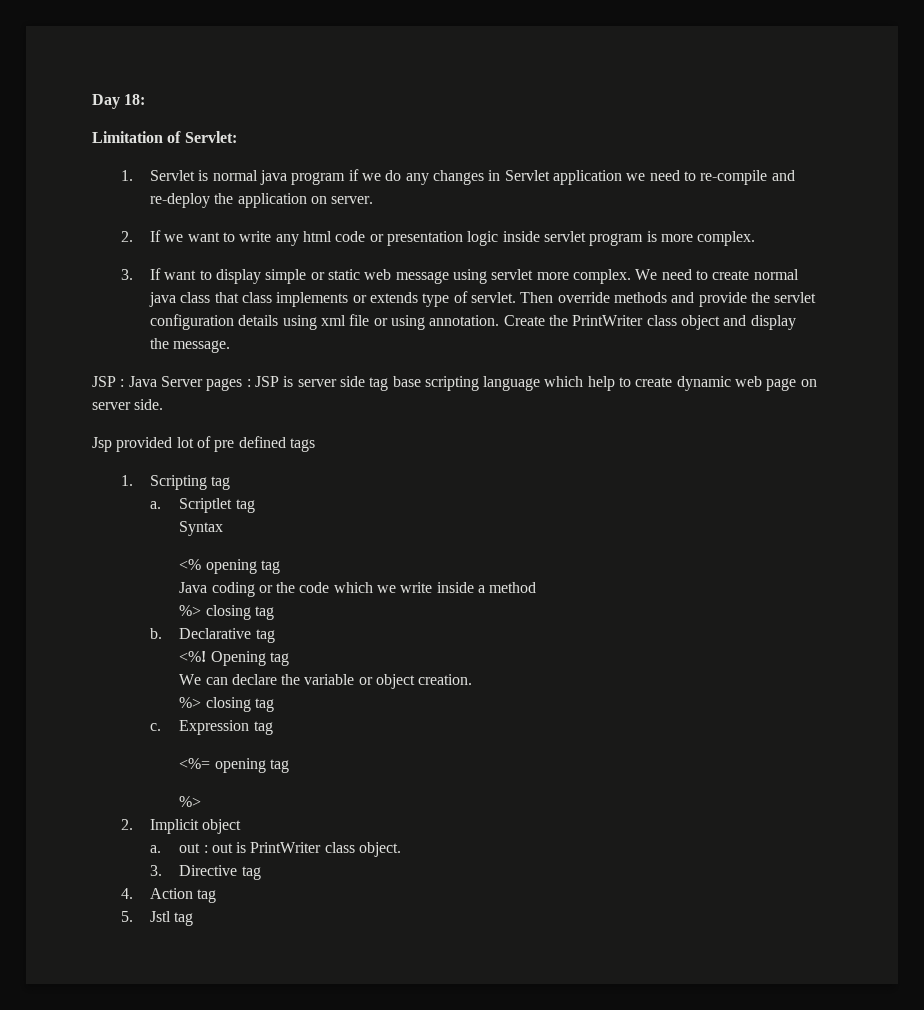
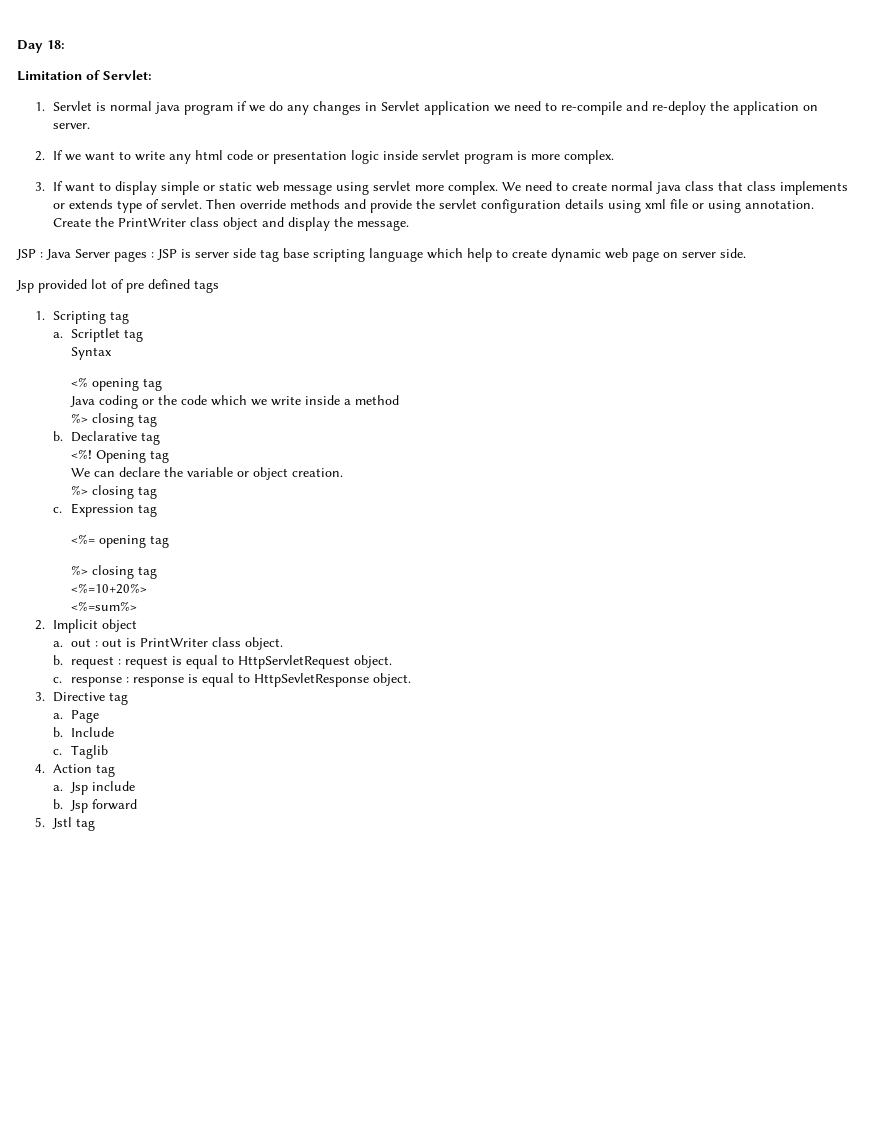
(202, 801) none -> [91,565,157,579] [70,583,147,594] [70,601,137,611] closing tag // <%=10+20%> // <%=sum%>
[150,865,261,880] [121,888,217,903] 3. Directive tag // 4. Action tag -> [52,655,392,669] [52,673,411,687] [34,692,128,705] [52,710,99,723] [52,727,114,737] [52,745,108,759] [34,764,115,777] [52,781,135,795] [52,799,137,813] b. request : request is equal to HttpServletRequest object. // c. response : response is equal to HttpSevletResponse object. // 3. Directive tag // a. Page // b. Include // c. Taglib // 4. Action tag // a. Jsp include // b. Jsp forward

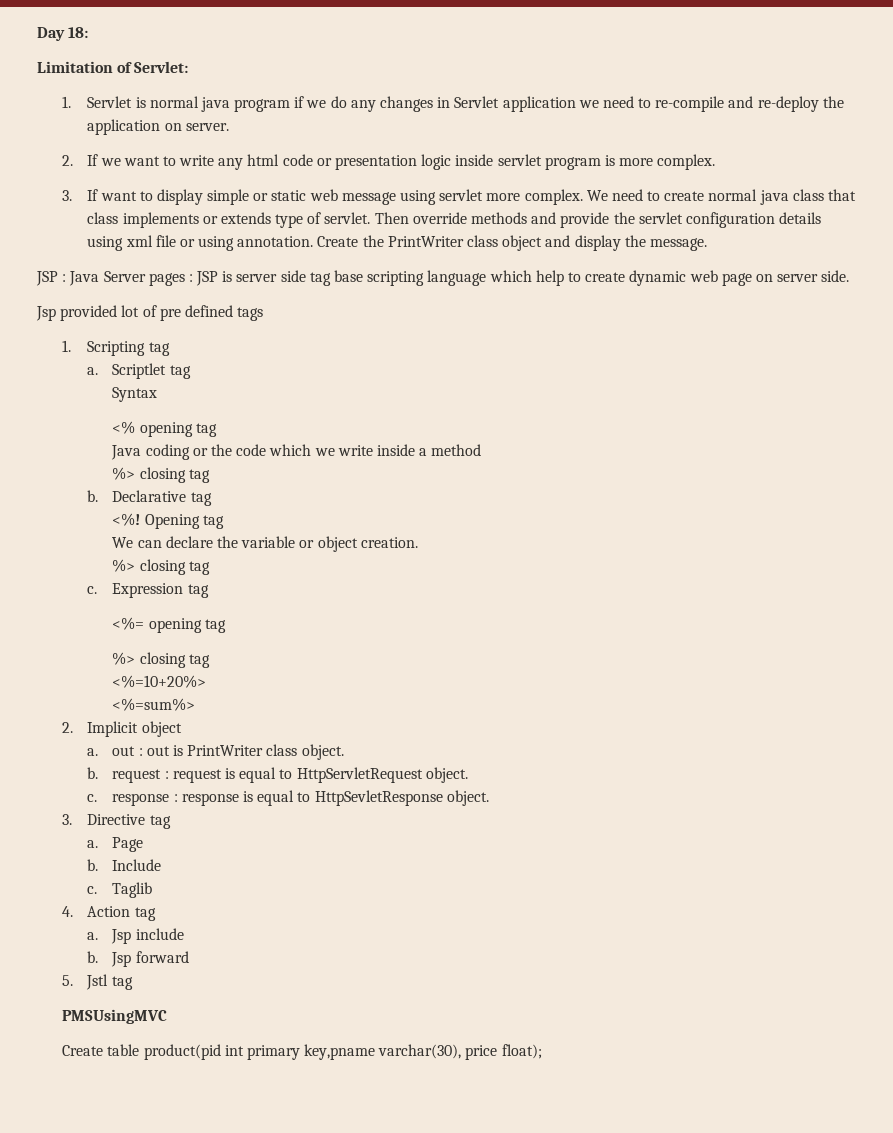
(95, 824) none -> [62,1009,168,1024] [62,1044,542,1060] // PMSUsingMVC // Create table product(pid int primary key,pname varchar(30), price float);

